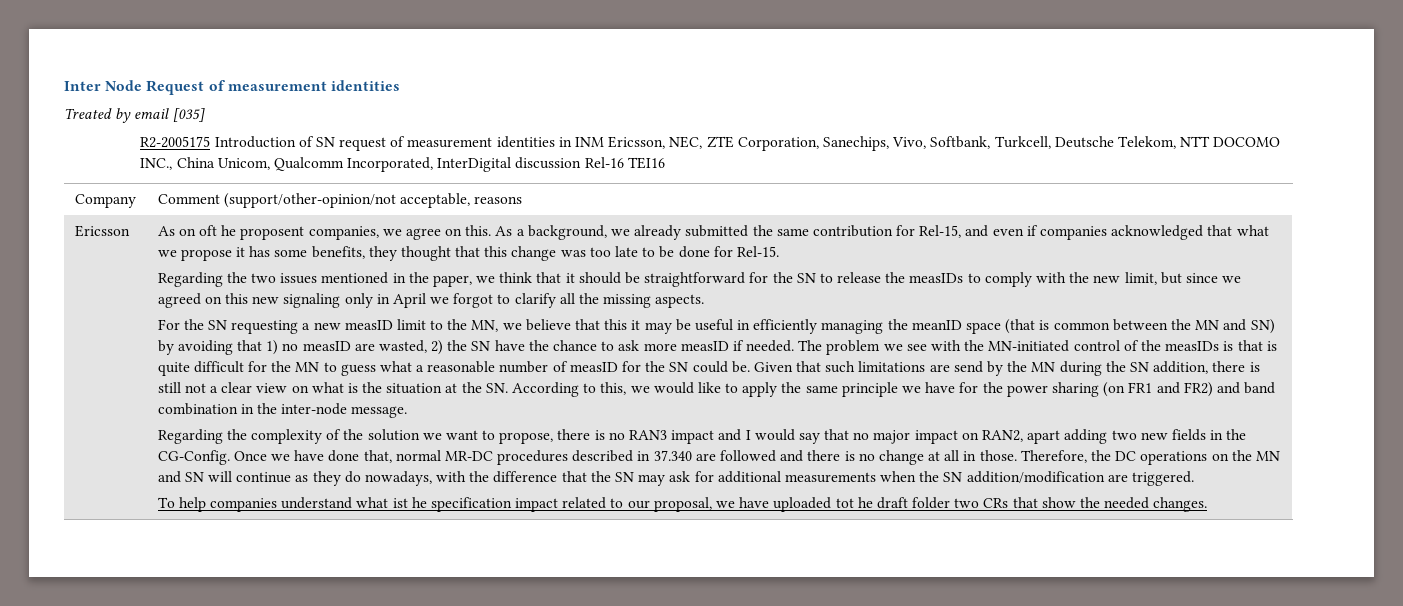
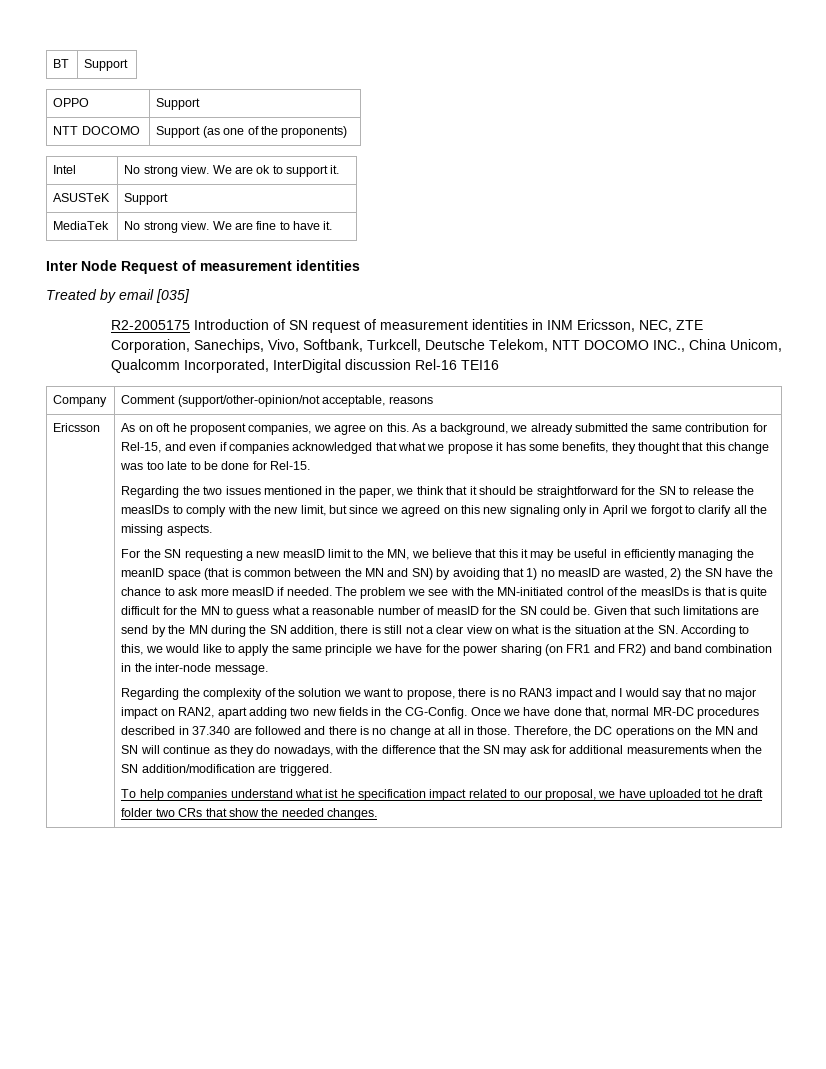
(64, 86) none -> [53,59,70,68] [84,59,129,71] [53,98,90,107] [156,98,201,110] [53,126,140,135] [156,126,348,138] [53,165,77,174] [124,165,340,177] [53,193,111,202] [124,193,169,205] [53,221,110,230] [124,221,333,233] BT | Support // OPPO | Support // NTT DOCOMO | Support (as one of the proponents) // Intel | No strong view. We are ok to support it. // ASUSTeK | Support // MediaTek | No strong view. We are fine to have it. //

